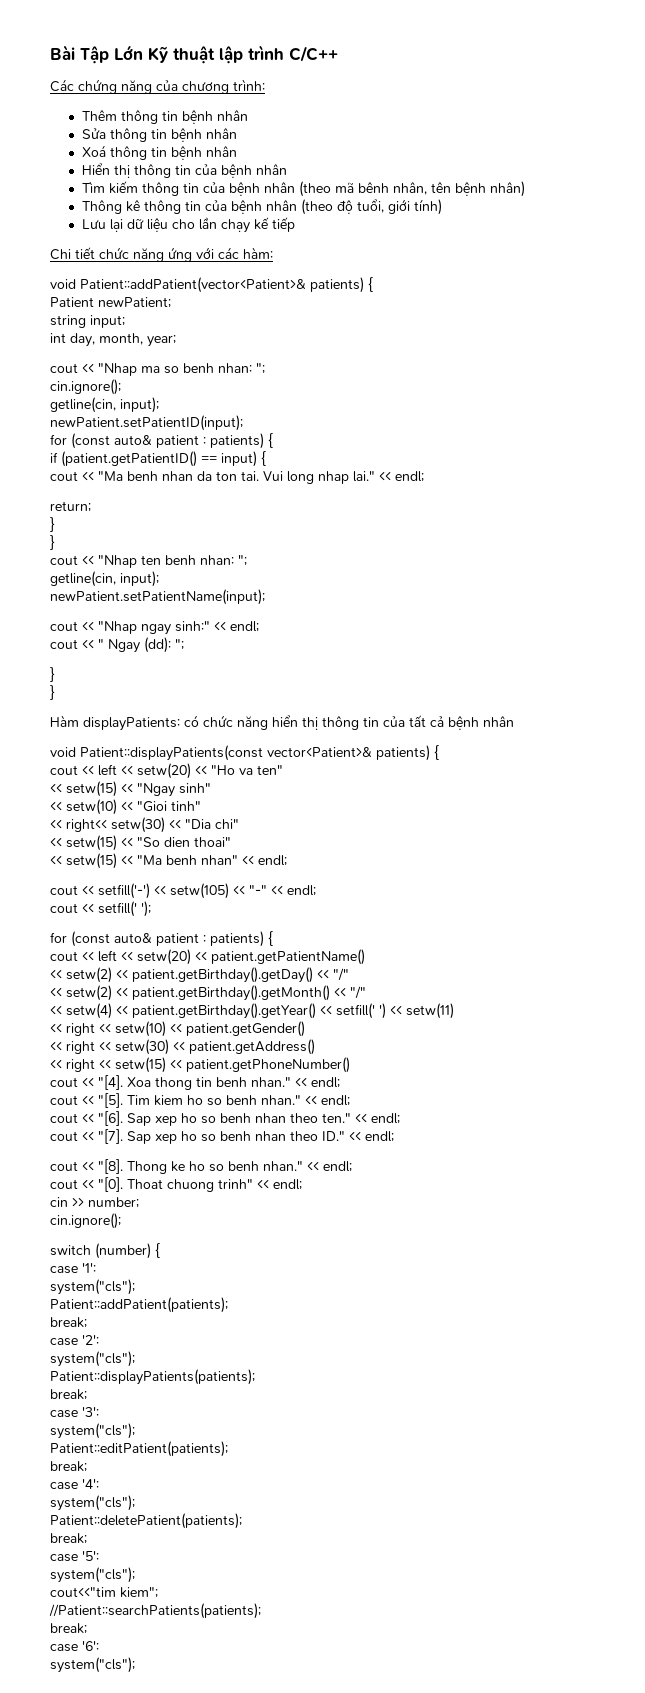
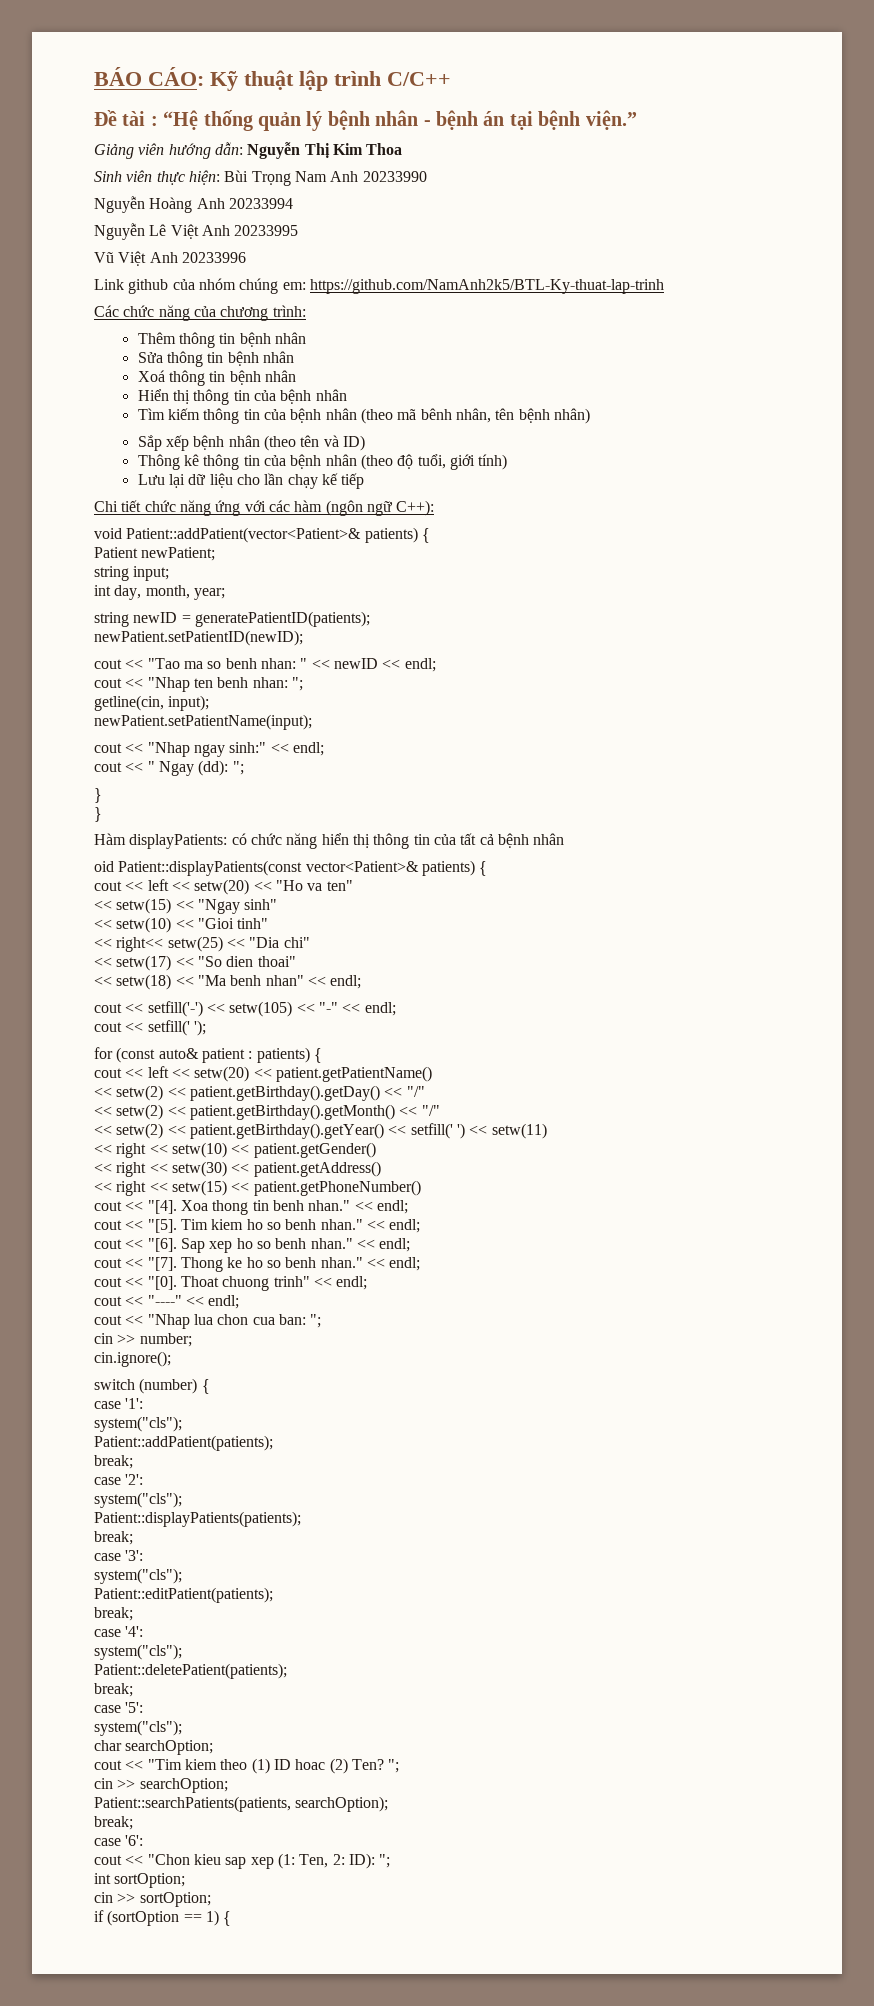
[50,45,143,64] Bài Tập Lớn -> [94,67,204,86] BÁO CÁO:
(338, 54) none -> [94,110,637,131] [94,142,403,159] [94,170,427,186] [94,196,293,213] [94,223,299,240] [94,251,246,266] [94,278,664,294] // Đề tài : “Hệ thống quản lý bệnh nhân - bệnh án tại bệnh viện.” // Giảng viên hướng dẫn: Nguyễn Thị Kim Thoa // Sinh viên thực hiện: Bùi Trọng Nam Anh 20233990 // Nguyễn Hoàng Anh 20233994 // Nguyễn Lê Việt Anh 20233995 // Vũ Việt Anh 20233996 // Link github của nhóm chúng em: https://github.com/NamAnh2k5/BTL-Ky-thuat-lap-trinh
[78,79,117,94] chứng -> [123,305,155,317] chức
(526, 189) none -> [137,435,365,451] // Sắp xếp bệnh nhân (theo tên và ID)
[243,247,273,259] hàm: -> [294,500,435,516] hàm (ngôn ngữ C++):
[50,363,137,376] // cout << "Nhap -> [94,611,370,627] [94,630,303,646] [94,658,180,669] // string newID = generatePatientID(patients); // newPatient.setPatientID(newID); // cout << "Tao
[256,363,265,374] [50,379,121,395] [50,397,159,413] [50,415,243,431] [50,433,273,449] [50,451,266,467] [50,471,424,484] [50,501,91,512] [50,517,55,532] [50,535,55,550] "; // cin.ignore(); // getline(cin, input); // newPatient.setPatientID(input); // for (const auto& patient : patients) { // if (patient.getPatientID() == input) { // cout << "Ma benh nhan da ton tai. Vui long nhap lai." << endl; // return; // } // } -> [300,658,436,672] " << newID << endl;
[50,747,76,757] void -> [94,861,114,872] oid
[111,817,165,833] setw(30) -> [167,936,223,952] setw(25)
[66,835,117,851] setw(15) -> [116,955,172,971] setw(17)
[66,853,117,869] setw(15) -> [116,974,172,990] setw(18)
[66,1003,112,1019] setw(4) -> [116,1123,164,1139] setw(2)
[255,1113,351,1123] nhan theo ten." -> [310,1238,353,1249] nhan."
[127,1131,394,1144] [50,1159,123,1174] Sap xep ho so benh nhan theo ID." << endl; // cout << "[8]. -> (177, 1264) none
(302, 1184) none -> [94,1295,240,1309] [94,1314,322,1329] // cout << "----" << endl; // cout << "Nhap lua chon cua ban: ";
[50,1587,158,1598] [49,1603,261,1619] [50,1623,87,1634] [50,1641,99,1652] [50,1657,135,1673] cout<<"tim kiem"; // //Patient::searchPatients(patients); // break; // case '6': // system("cls"); -> [94,1740,214,1755] [94,1758,400,1774] [94,1778,228,1793] [94,1796,389,1812] [94,1816,133,1830] [94,1835,144,1846] [94,1853,391,1869] [94,1873,186,1888] [94,1892,211,1907] [94,1910,232,1926] char searchOption; // cout << "Tim kiem theo (1) ID hoac (2) Ten? "; // cin >> searchOption; // Patient::searchPatients(patients, searchOption); // break; // case '6': // cout << "Chon kieu sap xep (1: Ten, 2: ID): "; // int sortOption; // cin >> sortOption; // if (sortOption == 1) {

